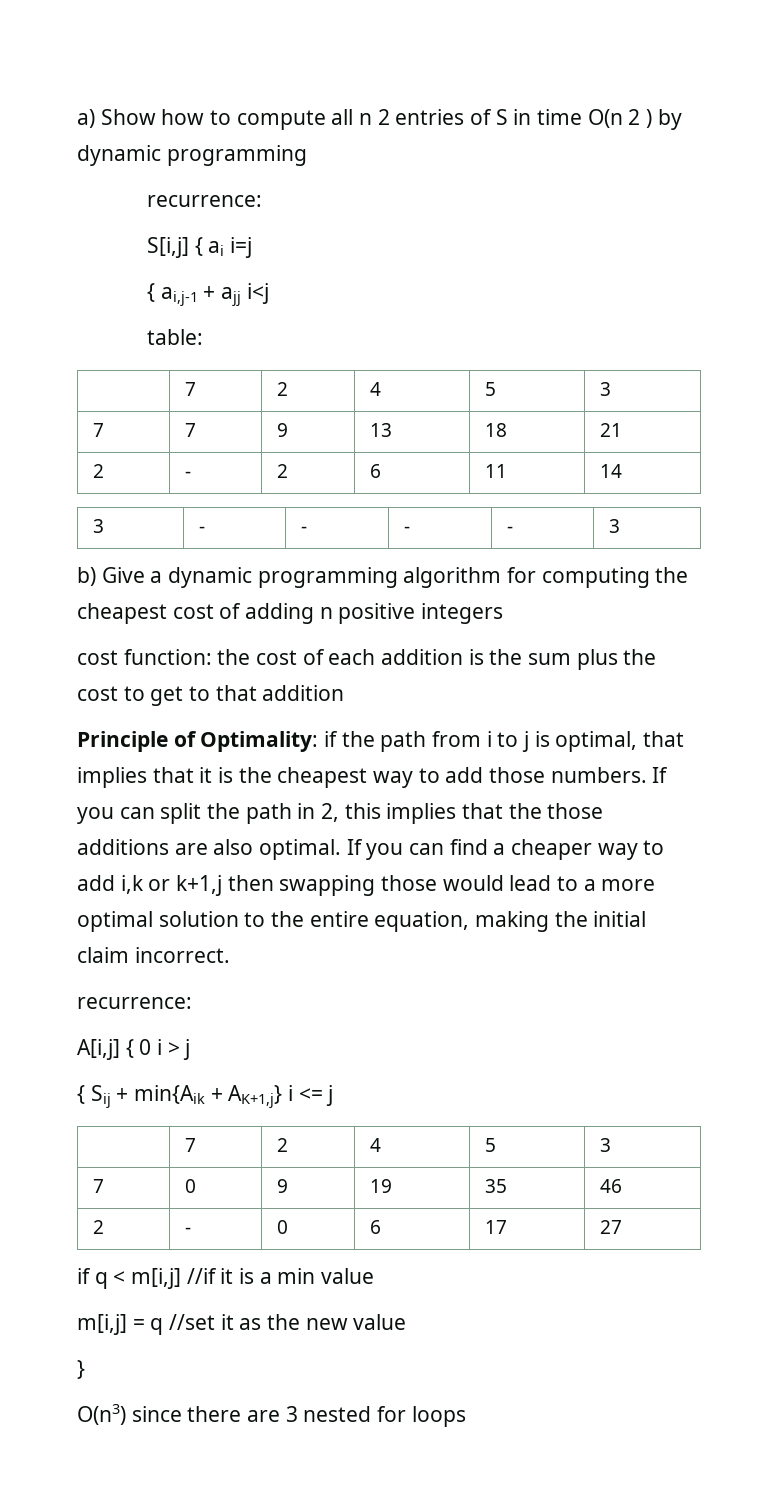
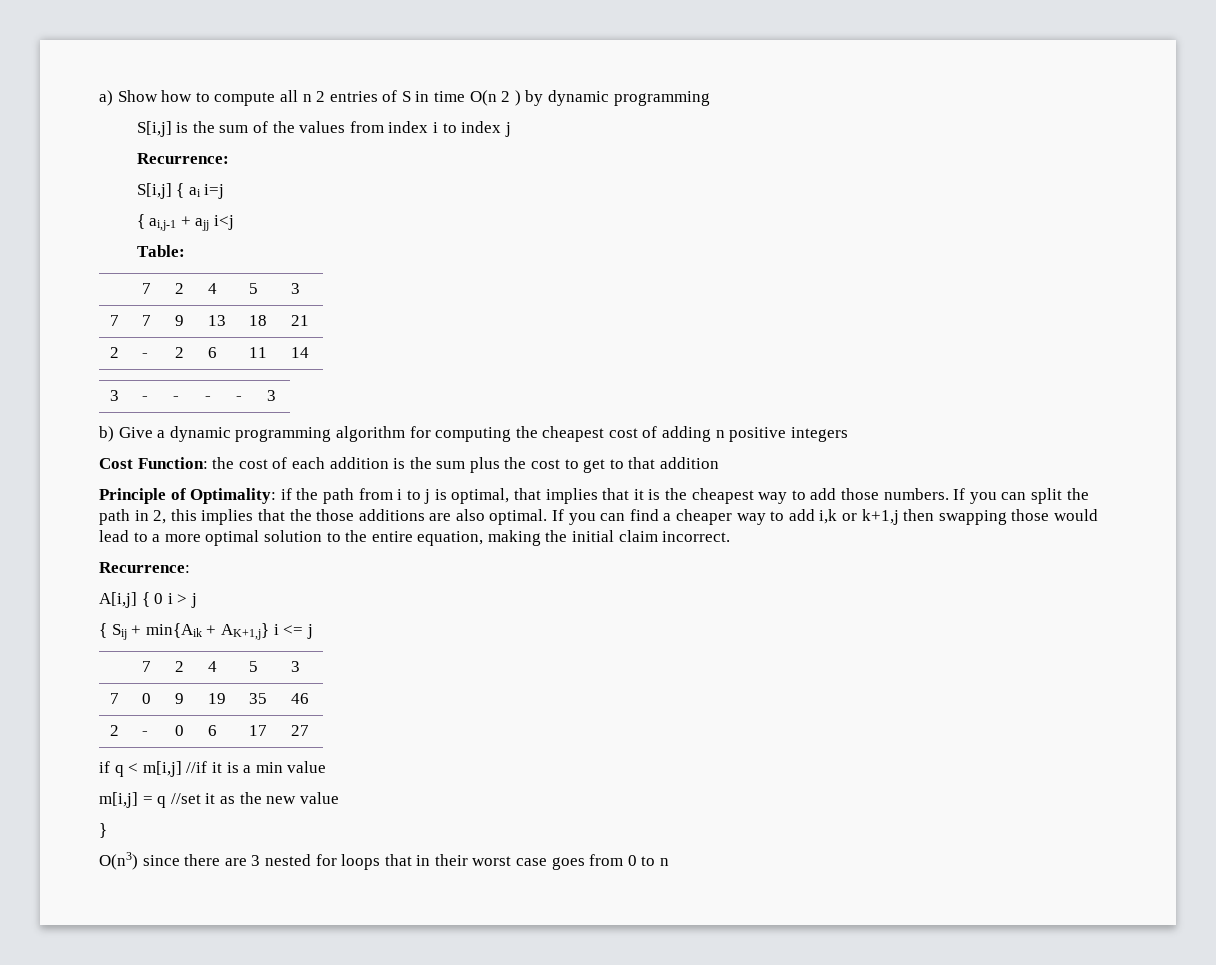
[147,195,263,207] recurrence: -> [136,121,511,137] [136,153,229,164] S[i,j] is the sum of the values from index i to index j // Recurrence:
[147,329,204,345] table: -> [136,245,185,257] Table:
[77,649,212,665] cost function: -> [99,457,208,469] Cost Function:
[77,997,192,1009] recurrence: -> [99,562,190,573] Recurrence:
(466, 1416) none -> [384,854,670,870] that in their worst case goes from 0 to n

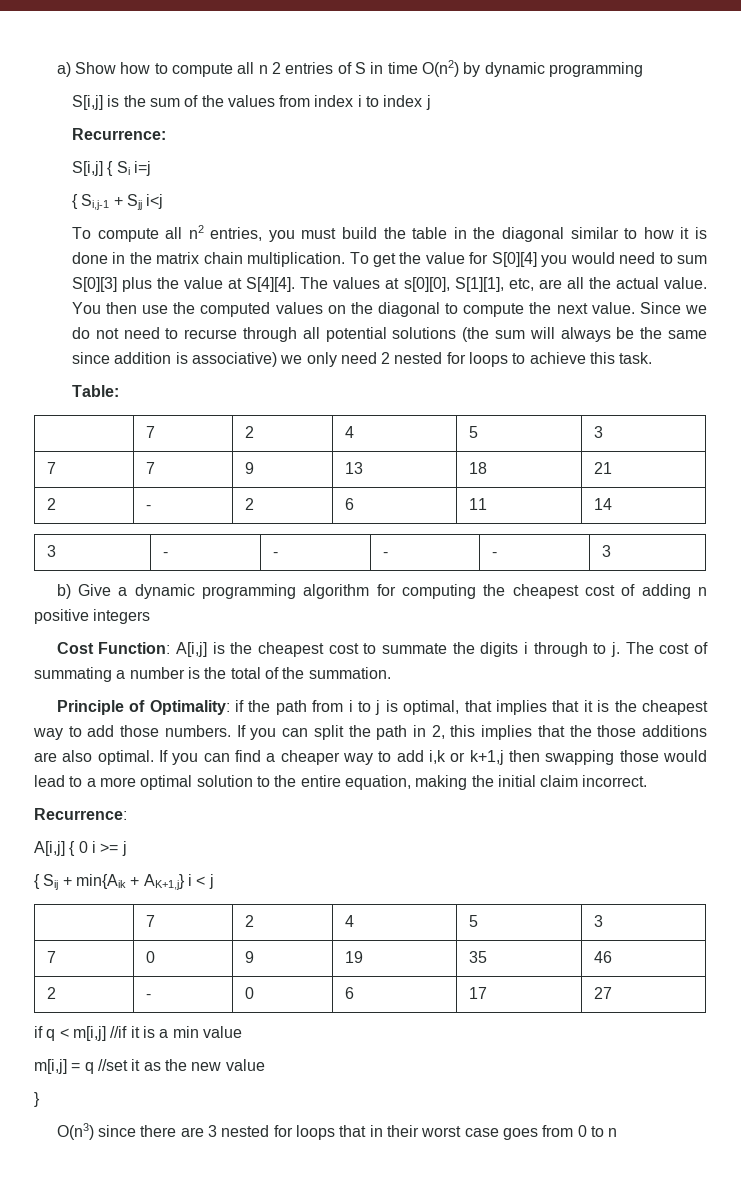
[469,90,521,106] O(n 2 ) -> [421,60,459,77] O(n2)
[188,187,201,197] ai -> [116,161,130,175] Si
[149,215,234,231] ai,j-1 + ajj i<j -> [81,194,164,210] [71,225,708,242] [71,252,708,267] [71,277,708,292] [71,302,707,317] [71,327,707,342] [71,352,653,367] Si,j-1 + Sjj i<j // To compute all n2 entries, you must build the table in the diagonal similar to how it is done in the matrix chain multiplication. To get the value for S[0][4] you would need to sum S[0][3] plus the value at S[4][4]. The values at s[0][0], S[1][1], etc, are all the actual value. You then use the computed values on the diagonal to compute the next value. Since we do not need to recurse through all potential solutions (the sum will always be the same since addition is associative) we only need 2 nested for loops to achieve this task.
[212,457,720,473] the cost of each addition is the sum plus the cost to get to that addition -> [176,642,708,657] [34,667,391,682] A[i,j] is the cheapest cost to summate the digits i through to j. The cost of summating a number is the total of the summation.
[177,594,188,604] > -> [100,843,119,853] >=
[283,625,304,635] <= -> [196,876,206,886] <

